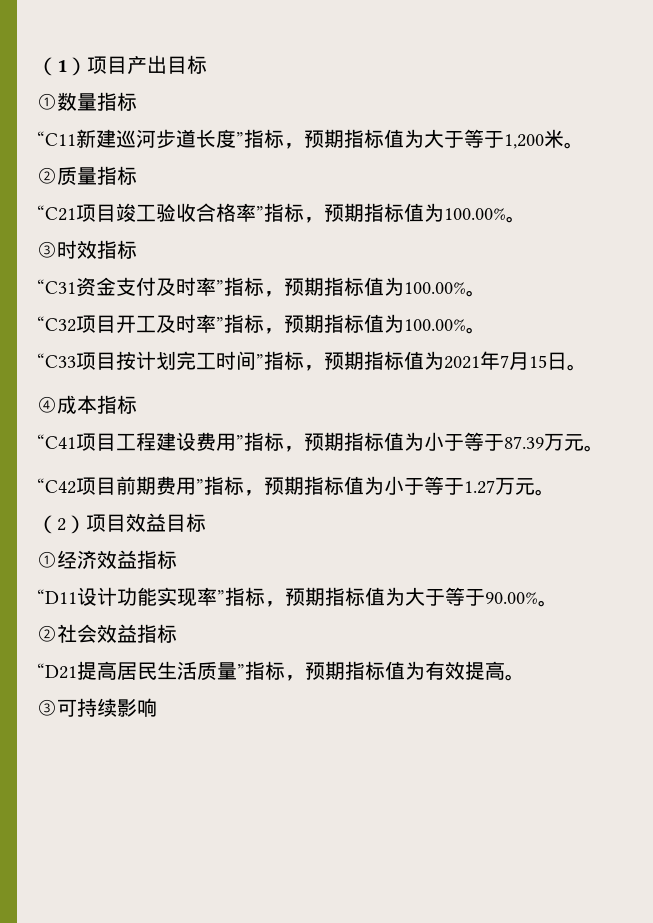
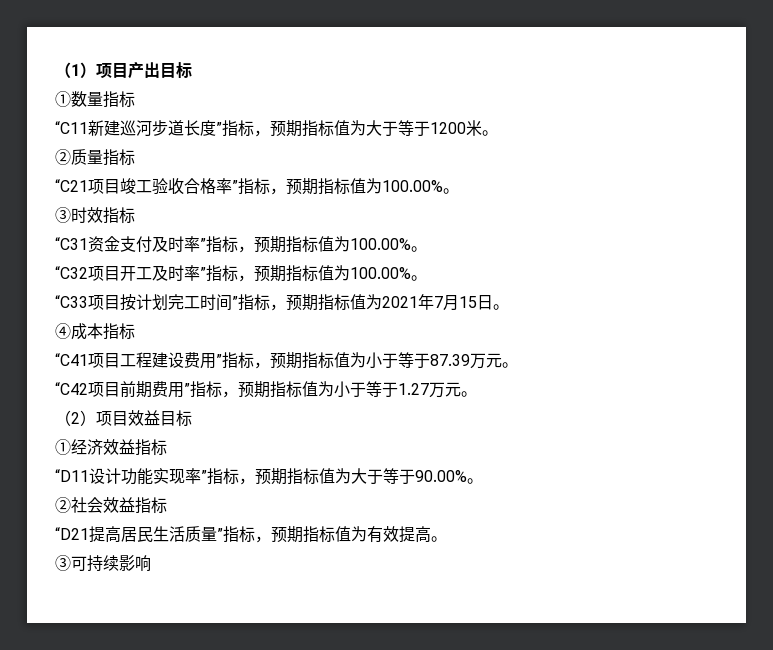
[504,134,544,149] 1,200 -> [430,122,466,134] 1200

